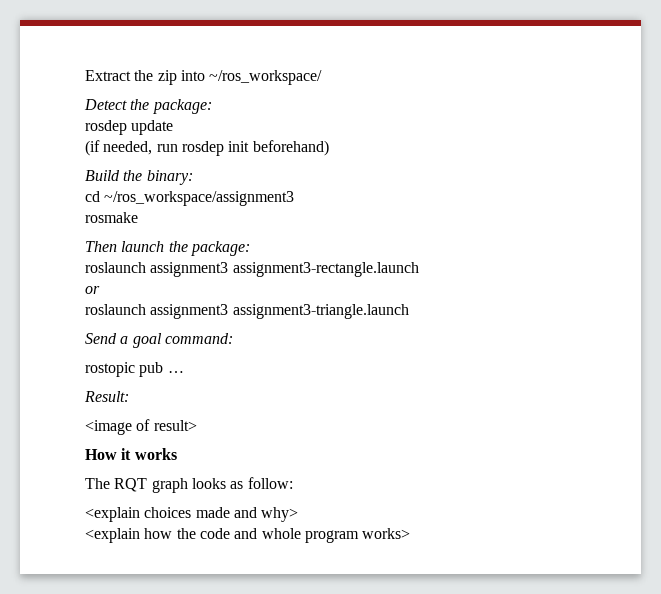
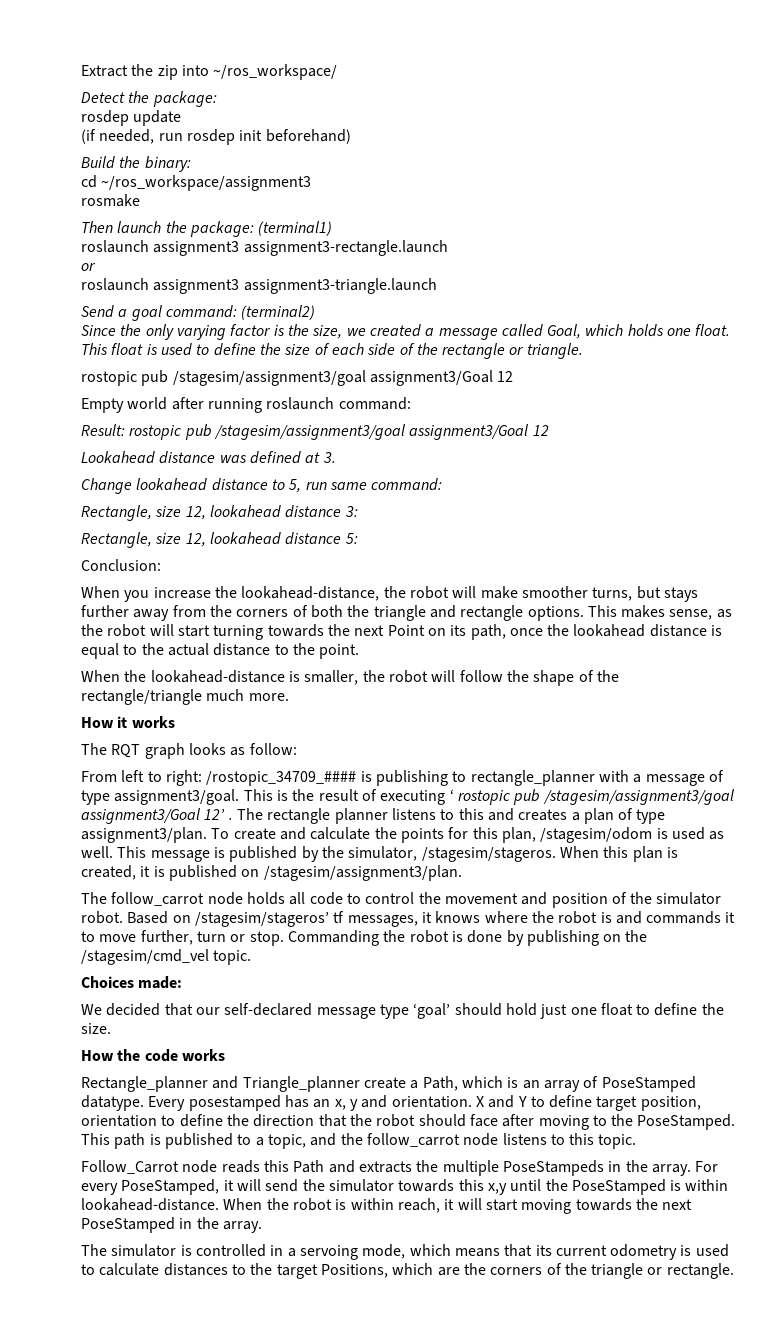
(250, 248) none -> [258,221,333,236] (terminal1)
[85,362,184,377] [84,391,129,402] [85,419,197,435] // rostopic pub … // Result: // <image of result> -> [241,305,316,320] [81,324,731,340] [81,343,583,359] [81,370,514,386] [81,397,411,413] [81,424,549,440] [81,451,336,464] [81,478,443,494] [81,505,358,521] [81,532,358,548] [81,559,161,571] [81,586,698,602] [81,605,732,621] [81,624,723,640] [81,643,360,659] [81,670,619,686] [81,689,289,705] (terminal2) // Since the only varying factor is the size, we created a message called Goal, which holds one float. This float is used to define the size of each side of the rectangle or triangle. // rostopic pub /stagesim/assignment3/goal assignment3/Goal 12 // Empty world after running roslaunch command: // Result: rostopic pub /stagesim/assignment3/goal assignment3/Goal 12 // Lookahead distance was defined at 3. // Change lookahead distance to 5, run same command: // Rectangle, size 12, lookahead distance 3: // Rectangle, size 12, lookahead distance 5: // Conclusion: // When you increase the lookahead-distance, the robot will make smoother turns, but stays further away from the corners of both the triangle and rectangle options. This makes sense, as the robot will start turning towards the next Point on its path, once the lookahead distance is equal to the actual distance to the point. // When the lookahead-distance is smaller, the robot will follow the shape of the rectangle/triangle much more.
[85,507,299,522] [85,528,411,543] <explain choices made and why> // <explain how the code and whole program works> -> [81,770,724,786] [81,789,734,805] [81,808,666,824] [81,827,725,843] [81,846,678,862] [81,865,462,881] [81,892,722,908] [81,911,736,927] [81,930,648,946] [81,949,252,965] [81,976,183,989] [81,1003,724,1019] [81,1023,111,1034] [81,1049,225,1062] [81,1076,696,1092] [81,1095,701,1111] [81,1114,736,1130] [81,1133,637,1149] [81,1160,719,1176] [81,1179,729,1195] [81,1198,693,1214] [81,1217,262,1233] [81,1244,729,1260] [81,1263,734,1279] From left to right: /rostopic_34709_#### is publishing to rectangle_planner with a message of type assignment3/goal. This is the result of executing ‘ rostopic pub /stagesim/assignment3/goal assignment3/Goal 12’ . The rectangle planner listens to this and creates a plan of type assignment3/plan. To create and calculate the points for this plan, /stagesim/odom is used as well. This message is published by the simulator, /stagesim/stageros. When this plan is created, it is published on /stagesim/assignment3/plan. // The follow_carrot node holds all code to control the movement and position of the simulator robot. Based on /stagesim/stageros’ tf messages, it knows where the robot is and commands it to move further, turn or stop. Commanding the robot is done by publishing on the /stagesim/cmd_vel topic. // Choices made: // We decided that our self-declared message type ‘goal’ should hold just one float to define the size. // How the code works // Rectangle_planner and Triangle_planner create a Path, which is an array of PoseStamped datatype. Every posestamped has an x, y and orientation. X and Y to define target position, orientation to define the direction that the robot should face after moving to the PoseStamped. This path is published to a topic, and the follow_carrot node listens to this topic. // Follow_Carrot node reads this Path and extracts the multiple PoseStampeds in the array. For every PoseStamped, it will send the simulator towards this x,y until the PoseStamped is within lookahead-distance. When the robot is within reach, it will start moving towards the next PoseStamped in the array. // The simulator is controlled in a servoing mode, which means that its current odometry is used to calculate distances to the target Positions, which are the corners of the triangle or rectangle.

